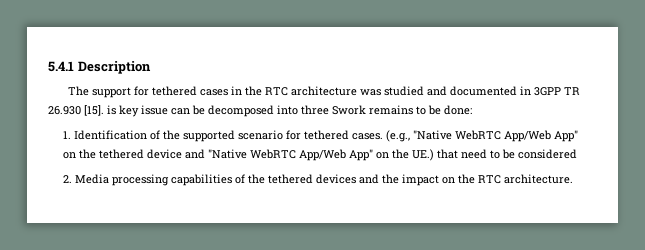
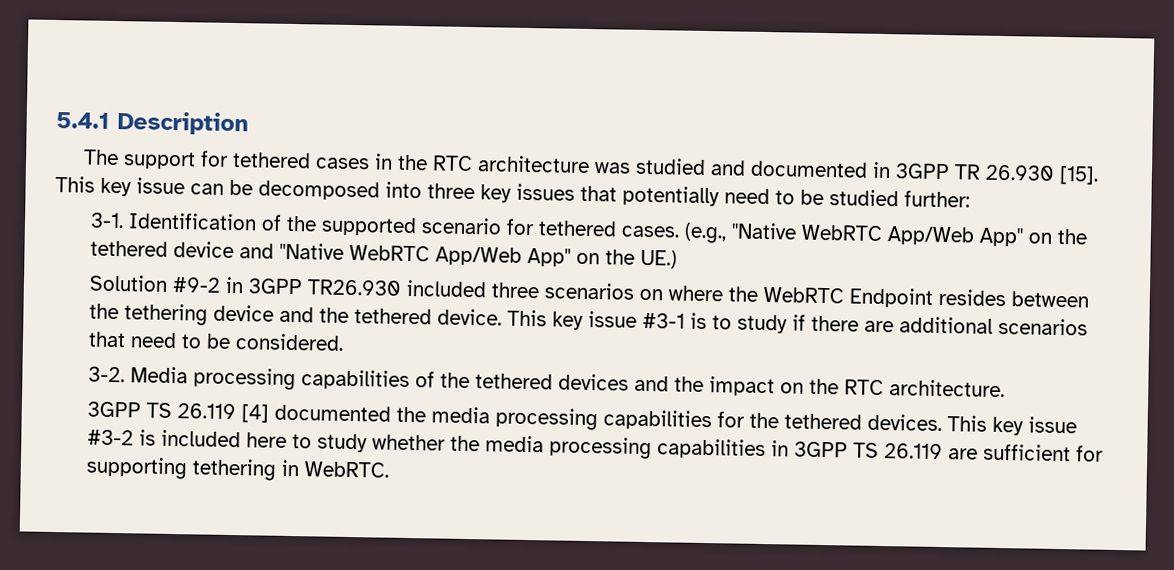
[107,105,116,115] is -> [55,175,95,193] This
[332,105,472,115] [63,131,72,139] Swork remains to be done: // 1. -> [480,183,970,208] [90,212,125,229] key issues that potentially need to be studied further: // 3-1.
(435, 155) none -> [89,274,1090,308] [89,303,1089,336] // Solution #9-2 in 3GPP TR26.930 included three scenarios on where the WebRTC Endpoint resides between the tethering device and the tethered device. This key issue #3-1 is to study if there are additional scenarios
[518,149,578,159] [63,175,73,183] considered // 2. -> [235,333,345,351] [88,366,126,383] considered. // 3-2.
(574, 179) none -> [87,401,1078,436] [87,429,1105,462] [86,456,390,481] // 3GPP TS 26.119 [4] documented the media processing capabilities for the tethered devices. This key issue #3-2 is included here to study whether the media processing capabilities in 3GPP TS 26.119 are sufficient for supporting tethering in WebRTC.

